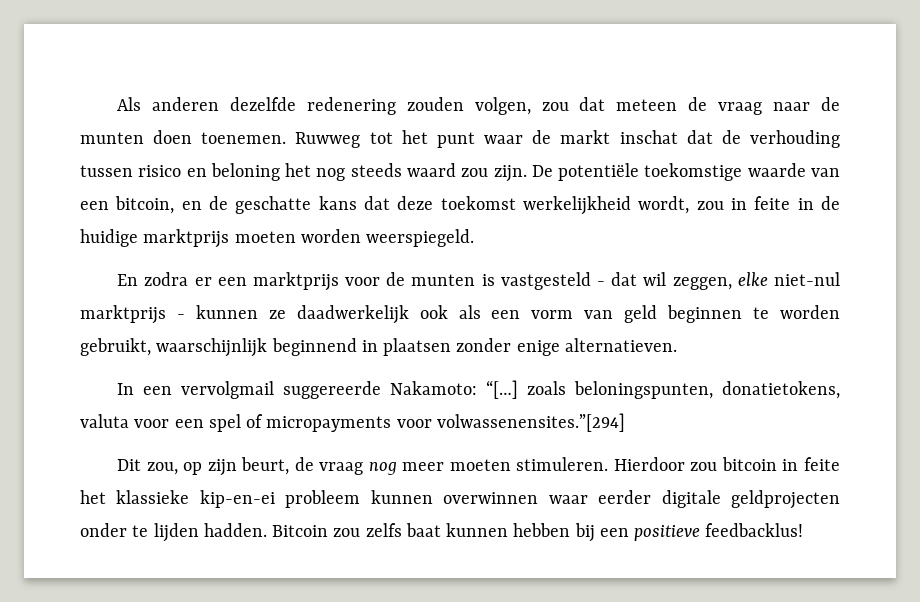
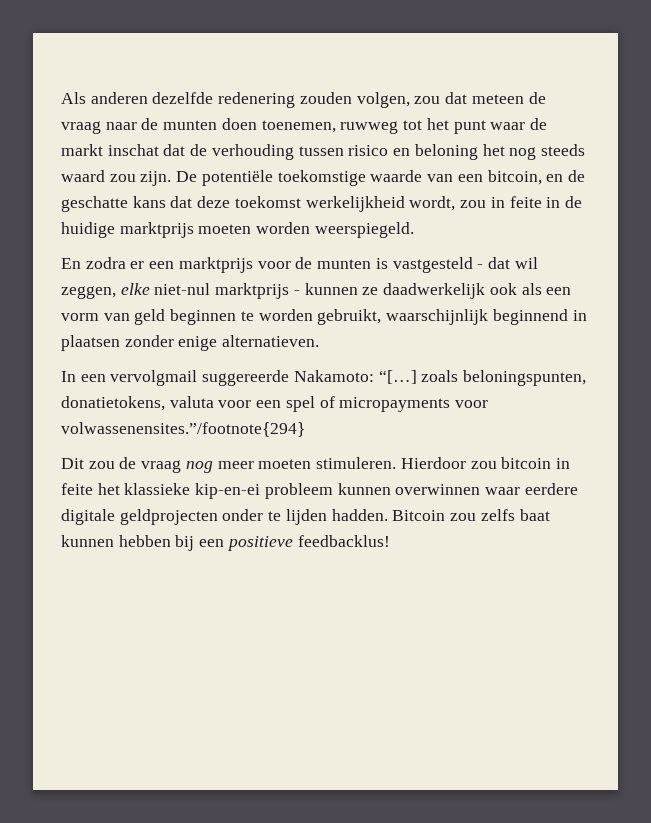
[201,132,361,148] toenemen. Ruwweg -> [261,120,399,134] toenemen, ruwweg
[436,413,625,432] volwassenensites.”[294] -> [61,422,305,437] volwassenensites.”/footnote{294}
[146,457,290,476] zou, op zijn beurt, -> [88,461,115,469] zou
[598,490,652,504] eerder -> [524,483,578,495] eerdere

